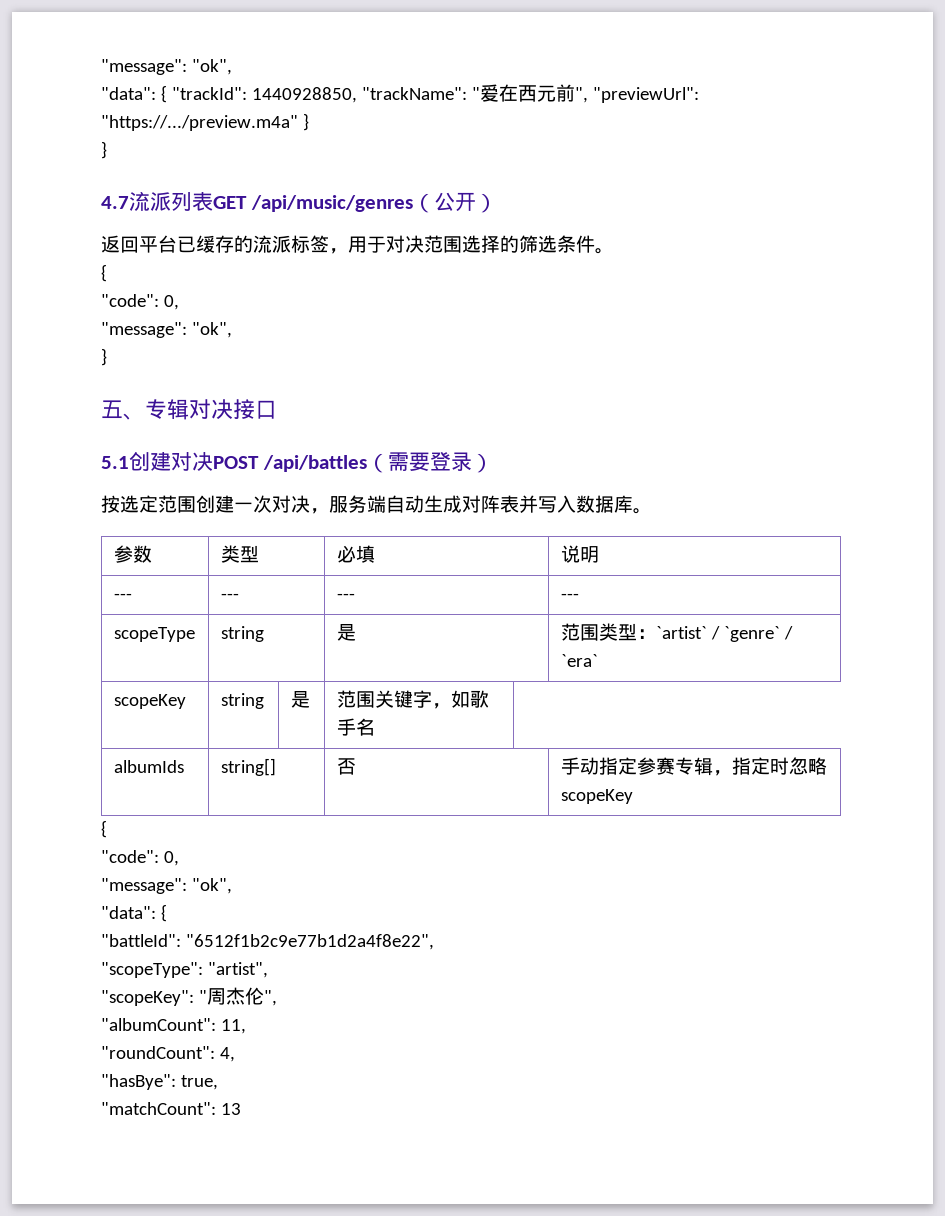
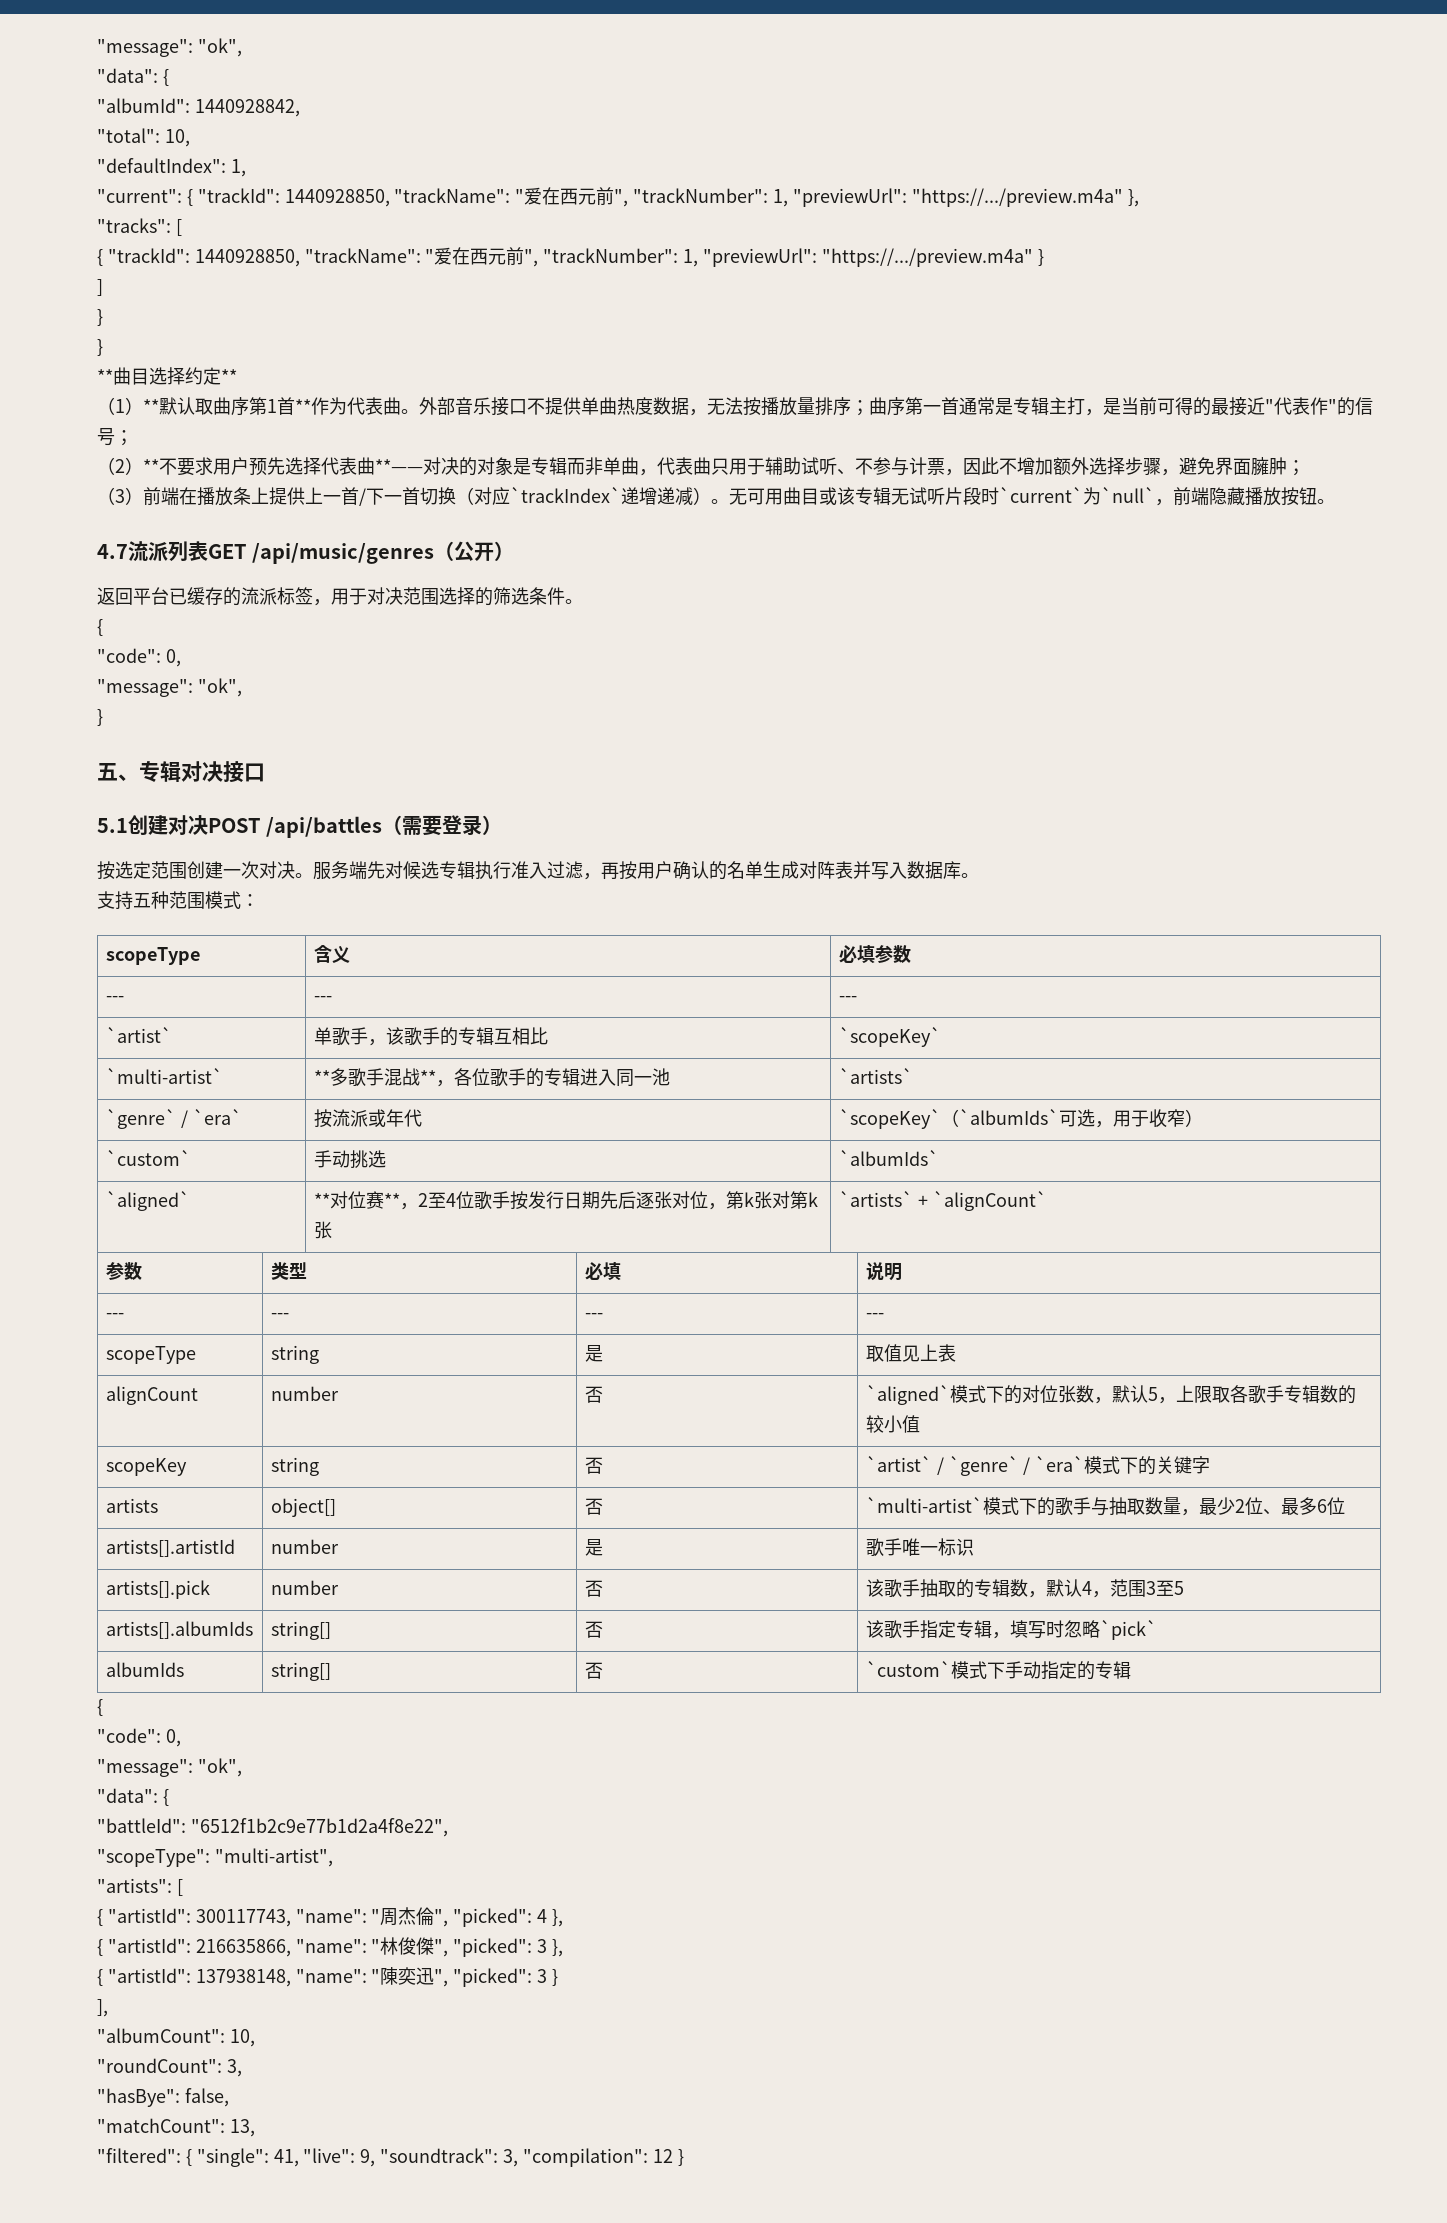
[101,59,232,75] [101,84,588,103] "message": "ok", // "data": { "trackId": 1440928850, "trackName": "爱在西元前", -> [97,38,242,57] [97,68,169,86] [97,98,300,117] [97,128,190,147] [97,158,246,177] [97,187,1139,207] [97,218,182,236] [97,247,699,267] "message": "ok", // "data": { // "albumId": 1440928842, // "total": 10, // "defaultIndex": 1, // "current": { "trackId": 1440928850, "trackName": "爱在西元前", "trackNumber": 1, "previewUrl": "https://.../preview.m4a" }, // "tracks": [ // { "trackId": 1440928850, "trackName": "爱在西元前", "trackNumber": 1,
[101,141,107,159] // } -> [97,279,103,296] [97,309,103,326] [97,339,103,356] [97,367,237,385] [97,397,1373,416] [97,428,133,446] [97,457,1305,476] [97,487,1335,506] // ] // } // } // **曲目选择约定** // （1）**默认取曲序第1首**作为代表曲。外部音乐接口不提供单曲热度数据，无法按播放量排序；曲序第一首通常是专辑主打，是当前可得的最接近"代表作"的信号； // （2）**不要求用户预先选择代表曲**——对决的对象是专辑而非单曲，代表曲只用于辅助试听、不参与计票，因此不增加额外选择步骤，避免界面臃肿； // （3）前端在播放条上提供上一首/下一首切换（对应`trackIndex`递增递减）。无可用曲目或该专辑无试听片段时`current`为`null`，前端隐藏播放按钮。
[310,495,424,514] ，服务端自动 -> [295,861,763,880] 。服务端先对候选专辑执行准入过滤，再按用户确认的名单
(652, 511) none -> [97,891,259,910] [105,947,200,965] [313,945,350,963] [838,945,911,964] [105,996,124,1002] [313,996,332,1002] [838,996,857,1002] [105,1027,172,1043] [313,1027,548,1046] [838,1027,941,1047] [105,1068,223,1084] [313,1068,670,1087] [838,1068,913,1084] [105,1109,242,1129] [313,1109,422,1128] [838,1109,1203,1129] [105,1150,191,1166] [313,1150,386,1169] [838,1150,939,1166] [105,1191,190,1211] [313,1191,818,1210] [313,1221,332,1239] [838,1191,1047,1211] // 支持五种范围模式： // scopeType | 含义 | 必填参数 // --- | --- | --- // `artist` | 单歌手，该歌手的专辑互相比 | `scopeKey` // `multi-artist` | **多歌手混战**，各位歌手的专辑进入同一池 | `artists` // `genre` / `era` | 按流派或年代 | `scopeKey`（`albumIds`可选，用于收窄） // `custom` | 手动挑选 | `albumIds` // `aligned` | **对位赛**，2至4位歌手按发行日期先后逐张对位，第k张对第k张 | `artists` + `alignCount`
[560,623,656,641] 范围类型： -> [865,1344,956,1362] [105,1386,198,1405] [270,1386,339,1401] [584,1386,603,1403] [865,1385,1356,1405] [865,1415,920,1433] [105,1458,187,1476] [270,1457,319,1476] [584,1457,603,1474] 取值见上表 // alignCount | number | 否 | `aligned`模式下的对位张数，默认5，上限取各歌手专辑数的较小值 // scopeKey | string | 否 |
[113,694,186,709] [220,693,264,709] [290,691,310,708] [336,690,489,709] [336,718,375,736] // scopeKey | string | 是 | 范围关键字，如歌手名 -> [1084,1456,1211,1475] [105,1498,158,1513] [270,1498,336,1517] [584,1498,603,1515] [865,1497,1345,1516] [105,1539,235,1557] [270,1539,339,1554] [584,1539,603,1556] [865,1538,974,1557] [105,1580,210,1599] [270,1580,339,1595] [584,1580,603,1597] [865,1579,1184,1598] [105,1621,253,1639] [270,1621,331,1640] [584,1621,603,1638] [865,1620,1157,1640] 模式下的关键字 // artists | object[] | 否 | `multi-artist`模式下的歌手与抽取数量，最少2位、最多6位 // artists[].artistId | number | 是 | 歌手唯一标识 // artists[].pick | number | 否 | 该歌手抽取的专辑数，默认4，范围3至5 // artists[].albumIds | string[] | 否 | 该歌手指定专辑，填写时忽略`pick`
(356, 766) none -> [865,1661,1005,1679] `custom`模式下
[636,757,827,776] [560,789,633,804] 参赛专辑，指定时忽略scopeKey -> [1076,1661,1131,1680] 的专辑
[207,962,268,978] [101,990,194,1006] "artist", // "scopeKey": -> [214,1848,333,1867] [97,1878,183,1896] [97,1908,367,1927] "multi-artist", // "artists": [ // { "artistId": 300117743, "name":
[244,987,277,1006] 伦", -> [416,1907,564,1927] [97,1937,564,1957] [97,1967,559,1987] [97,1999,108,2017] 倫", "picked": 4 }, // { "artistId": 216635866, "name": "林俊傑", "picked": 3 }, // { "artistId": 137938148, "name": "陳奕迅", "picked": 3 } // ],
[220,1019,246,1034] 11, -> [229,2029,255,2047] 10,
[219,1047,235,1062] 4, -> [226,2059,242,2077] 3,
[180,1075,218,1090] true, -> [184,2088,229,2107] false,
[220,1103,241,1115] 13 -> [229,2119,255,2137] [97,2148,684,2167] 13, // "filtered": { "single": 41, "live": 9, "soundtrack": 3, "compilation": 12 }

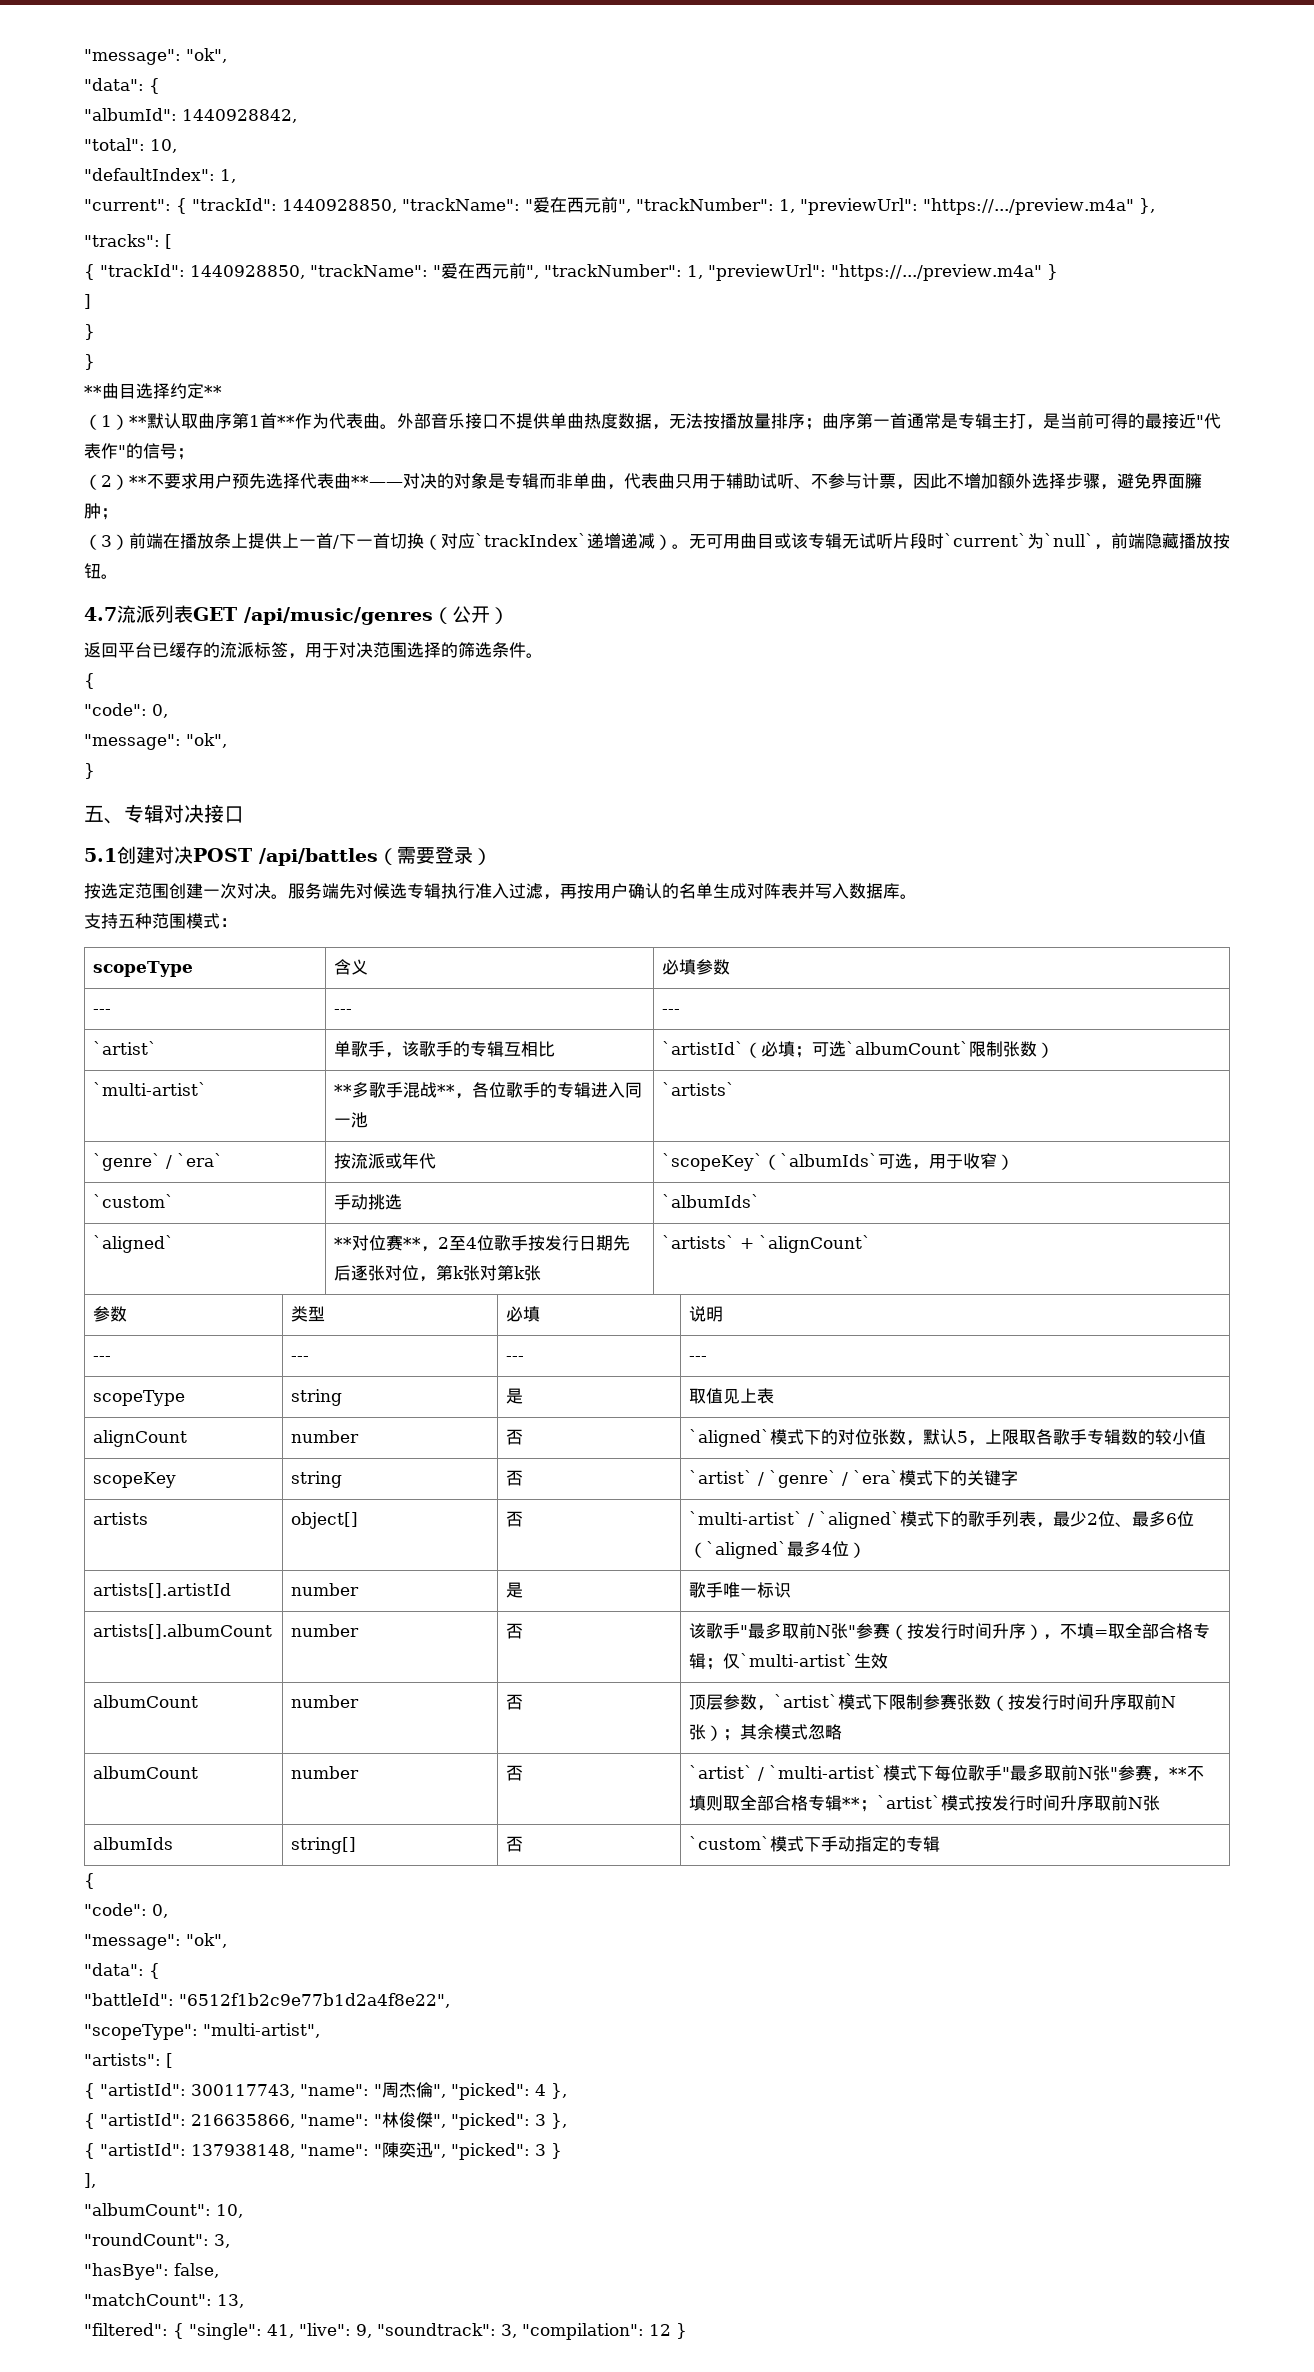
[838,1027,941,1047] `scopeKey` -> [662,1041,1055,1058] `artistId`（必填；可选`albumCount`限制张数）
(983, 1505) none -> [808,1511,901,1529] / `aligned`
[1090,1497,1181,1516] 与抽取数量 -> [1002,1511,1037,1527] 列表
(1345, 1506) none -> [689,1541,867,1559] （`aligned`最多4位）
[105,1580,210,1599] artists[].pick -> [93,1624,273,1639] artists[].albumCount
[919,1579,1184,1598] [105,1621,253,1639] [270,1621,331,1640] [584,1621,603,1638] [865,1620,1157,1640] 抽取的专辑数，默认4，范围3至5 // artists[].albumIds | string[] | 否 | 该歌手指定专辑，填写时忽略`pick` -> [740,1623,1211,1640] [689,1653,889,1670] [93,1695,199,1708] [291,1695,360,1708] [506,1694,524,1710] [689,1694,1177,1711] [689,1723,843,1741] [93,1766,199,1779] [291,1766,360,1779] [506,1765,524,1781] [689,1765,1205,1782] [689,1795,1161,1812] "最多取前N张"参赛（按发行时间升序），不填=取全部合格专辑；仅`multi-artist`生效 // albumCount | number | 否 | 顶层参数，`artist`模式下限制参赛张数（按发行时间升序取前N张）；其余模式忽略 // albumCount | number | 否 | `artist` / `multi-artist`模式下每位歌手"最多取前N张"参赛，**不填则取全部合格专辑**；`artist`模式按发行时间升序取前N张

